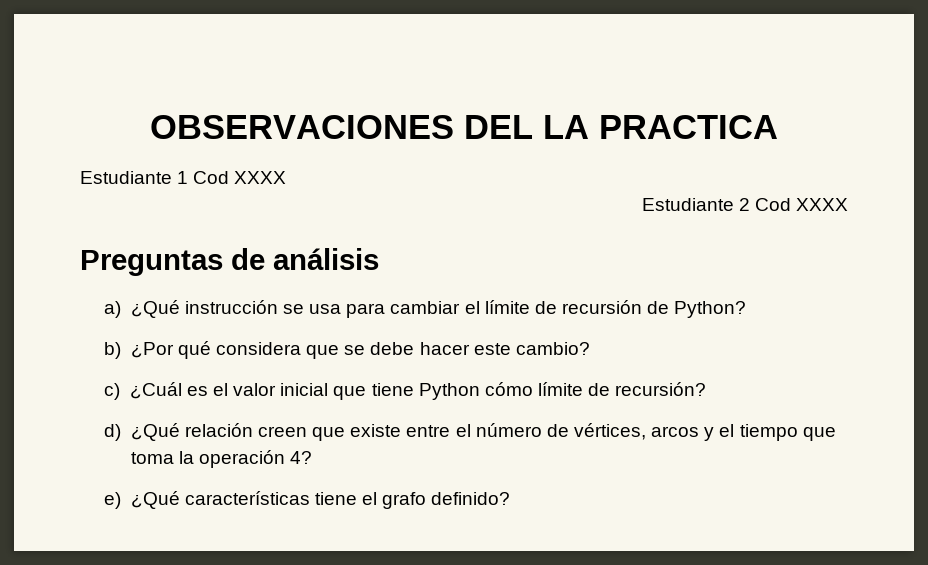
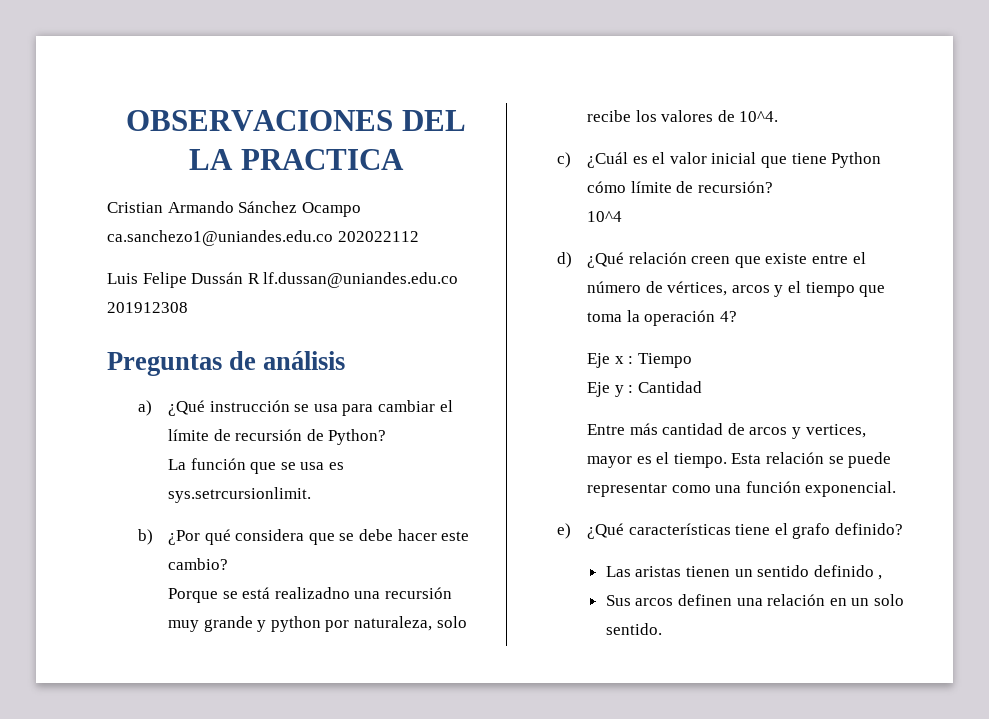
[80,171,287,184] [641,198,848,211] Estudiante 1 Cod XXXX // Estudiante 2 Cod XXXX -> [107,201,361,217] [107,230,419,246] [107,272,459,288] [107,302,188,313] Cristian Armando Sánchez Ocampo ca.sanchezo1@uniandes.edu.co 202022112 // Luis Felipe Dussán R lf.dussan@uniandes.edu.co 201912308
(747, 309) none -> [168,458,344,474] [168,487,312,503] // La función que se usa es sys.setrcursionlimit.
(590, 348) none -> [168,587,452,603] [168,616,467,632] [587,110,779,122] // Porque se está realizadno una recursión muy grande y python por naturaleza, solo recibe los valores de 10^4.
(707, 389) none -> [587,211,623,222] // 10^4
(313, 457) none -> [587,353,692,368] [587,381,702,397] [587,423,866,439] [587,452,892,468] [587,481,897,497] // Eje x : Tiempo // Eje y : Cantidad // Entre más cantidad de arcos y vertices, mayor es el tiempo. Esta relación se puede representar como una función exponencial.
(511, 498) none -> [605,565,883,580] [605,594,904,606] [605,623,662,635] // Las aristas tienen un sentido definido , // Sus arcos definen una relación en un solo sentido.

